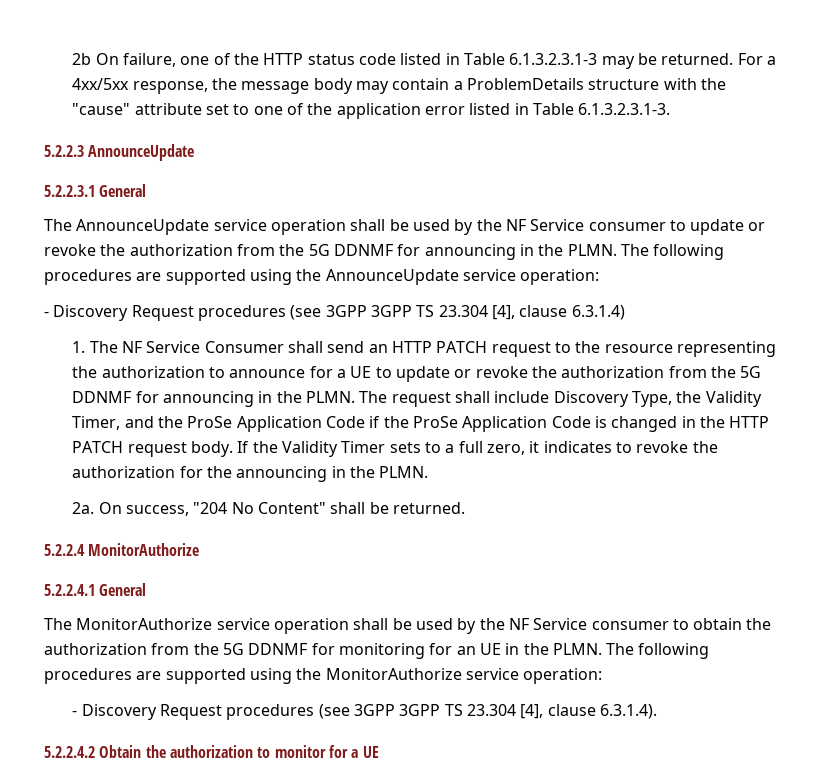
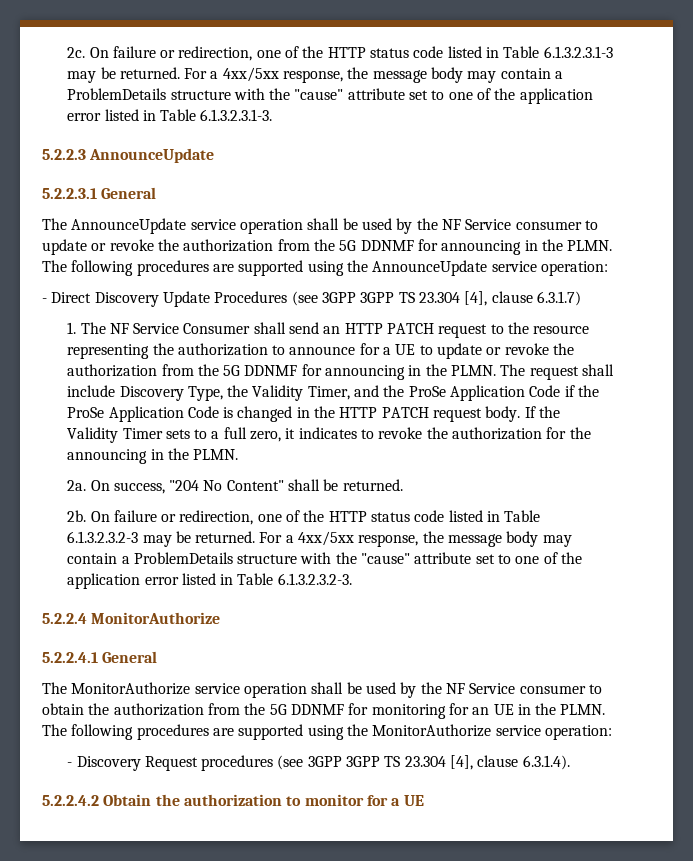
[72,53,177,67] 2b On failure, -> [67,46,253,61] 2c. On failure or redirection,
[53,305,625,321] Discovery Request procedures (see 3GPP 3GPP TS 23.304 [4], clause 6.3.1.4) -> [51,291,581,307] Direct Discovery Update Procedures (see 3GPP 3GPP TS 23.304 [4], clause 6.3.1.7)
(465, 508) none -> [67,510,541,525] [67,531,572,547] [67,552,583,564] [67,573,352,589] // 2b. On failure or redirection, one of the HTTP status code listed in Table 6.1.3.2.3.2-3 may be returned. For a 4xx/5xx response, the message body may contain a ProblemDetails structure with the "cause" attribute set to one of the application error listed in Table 6.1.3.2.3.2-3.

